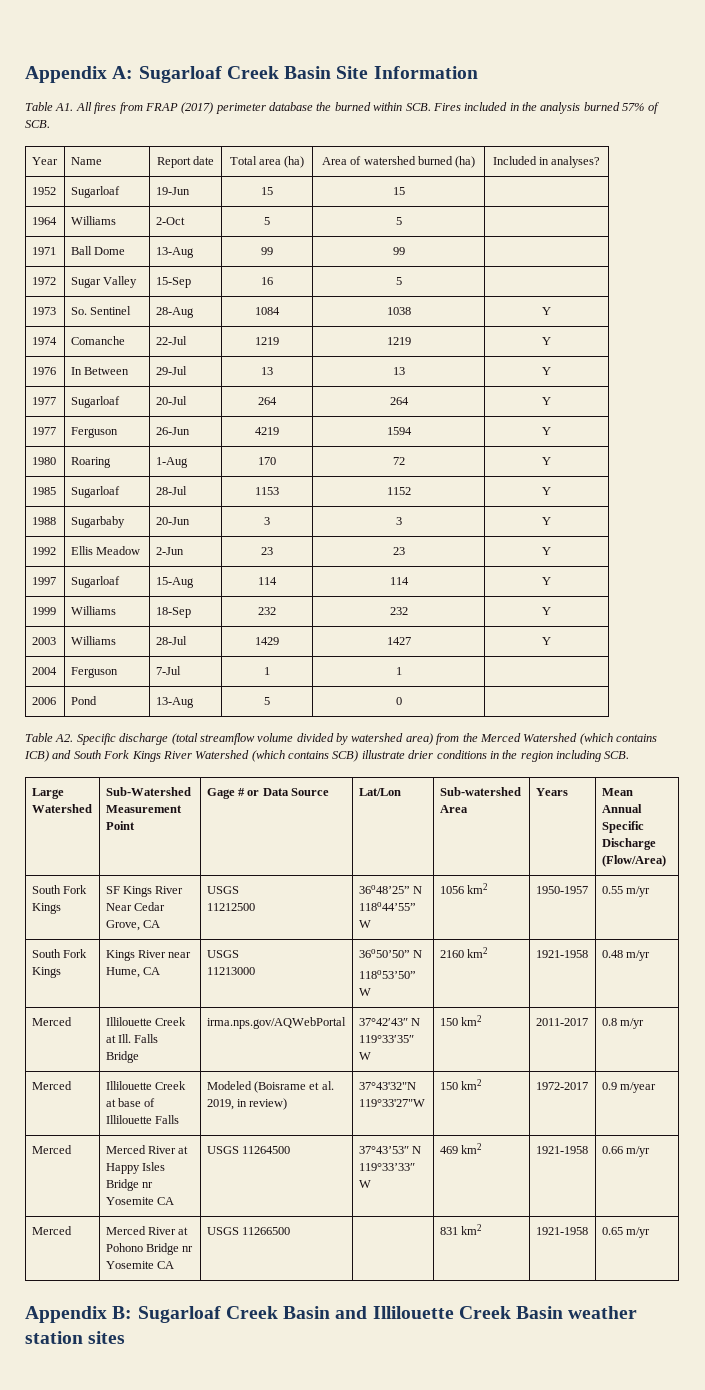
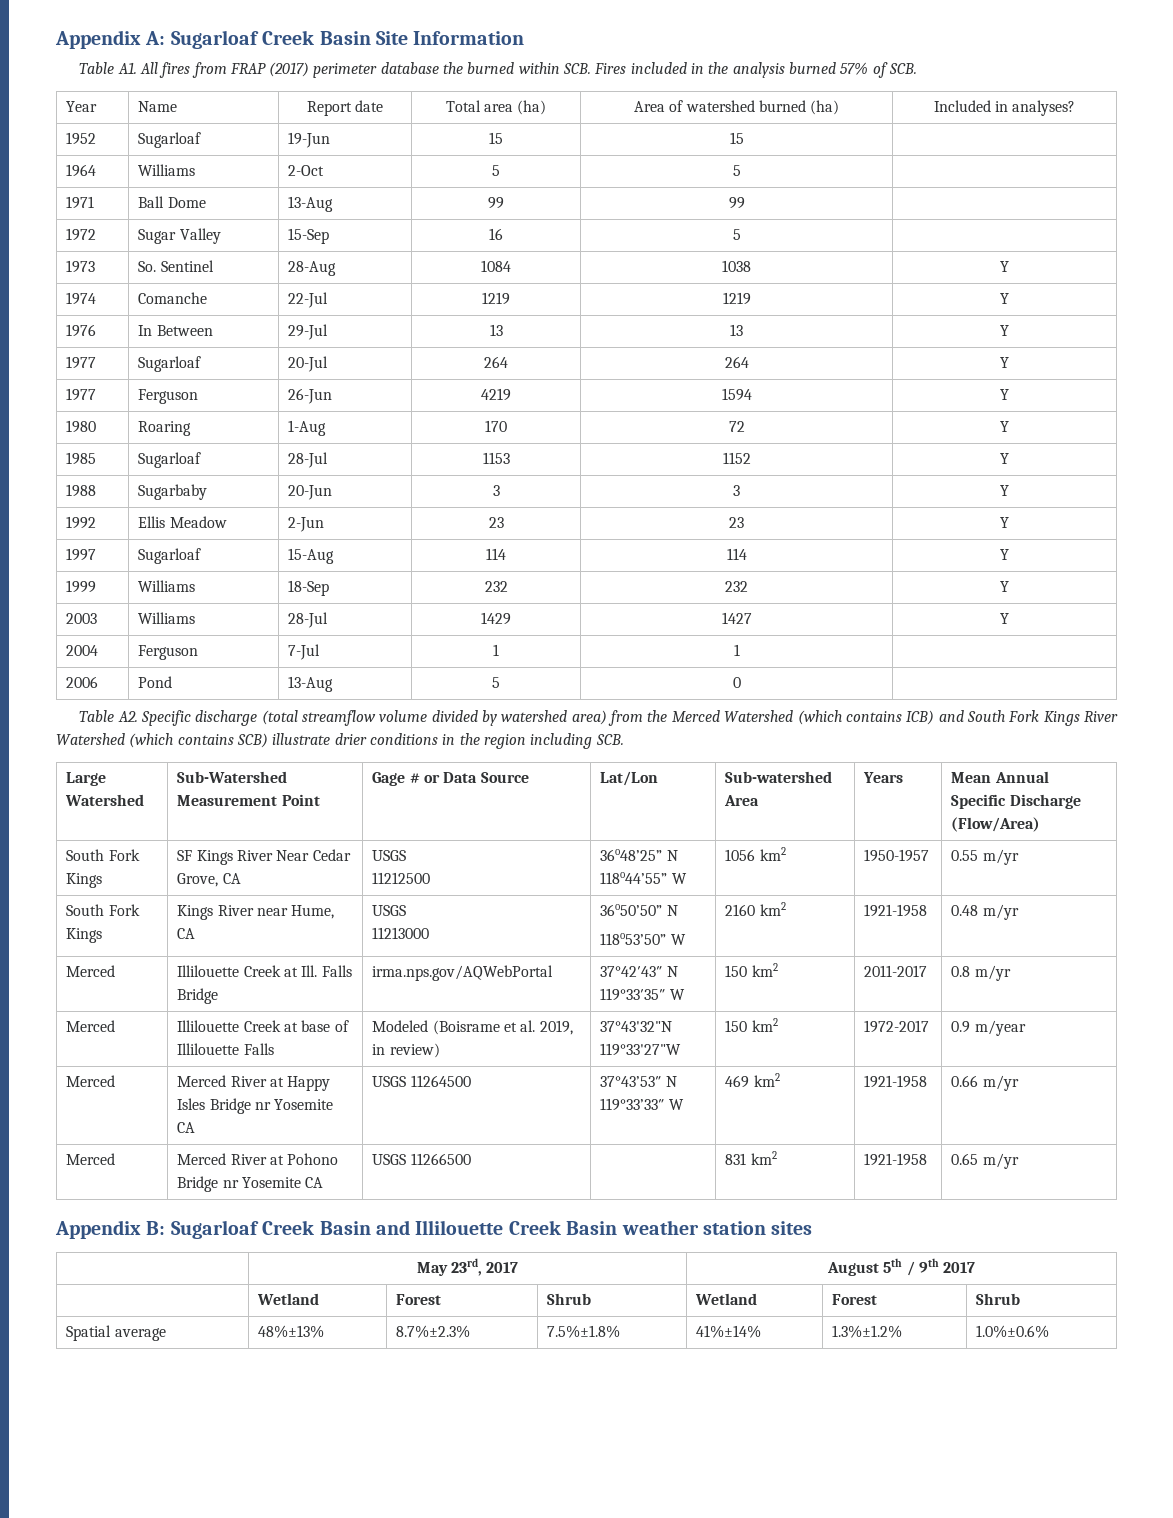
(126, 1337) none -> [416,1258,519,1276] [826,1258,976,1276] [257,1293,320,1305] [396,1294,442,1305] [547,1293,592,1305] [695,1293,758,1305] [832,1294,878,1305] [976,1293,1021,1305] [66,1325,166,1341] [258,1325,325,1338] [396,1325,471,1338] [547,1325,621,1338] [696,1325,762,1338] [832,1325,903,1338] [976,1325,1050,1338] // | May 23rd, 2017 | August 5th / 9th 2017 // | Wetland | Forest | Shrub | Wetland | Forest | Shrub // Spatial average | 48%±13% | 8.7%±2.3% | 7.5%±1.8% | 41%±14% | 1.3%±1.2% | 1.0%±0.6%

